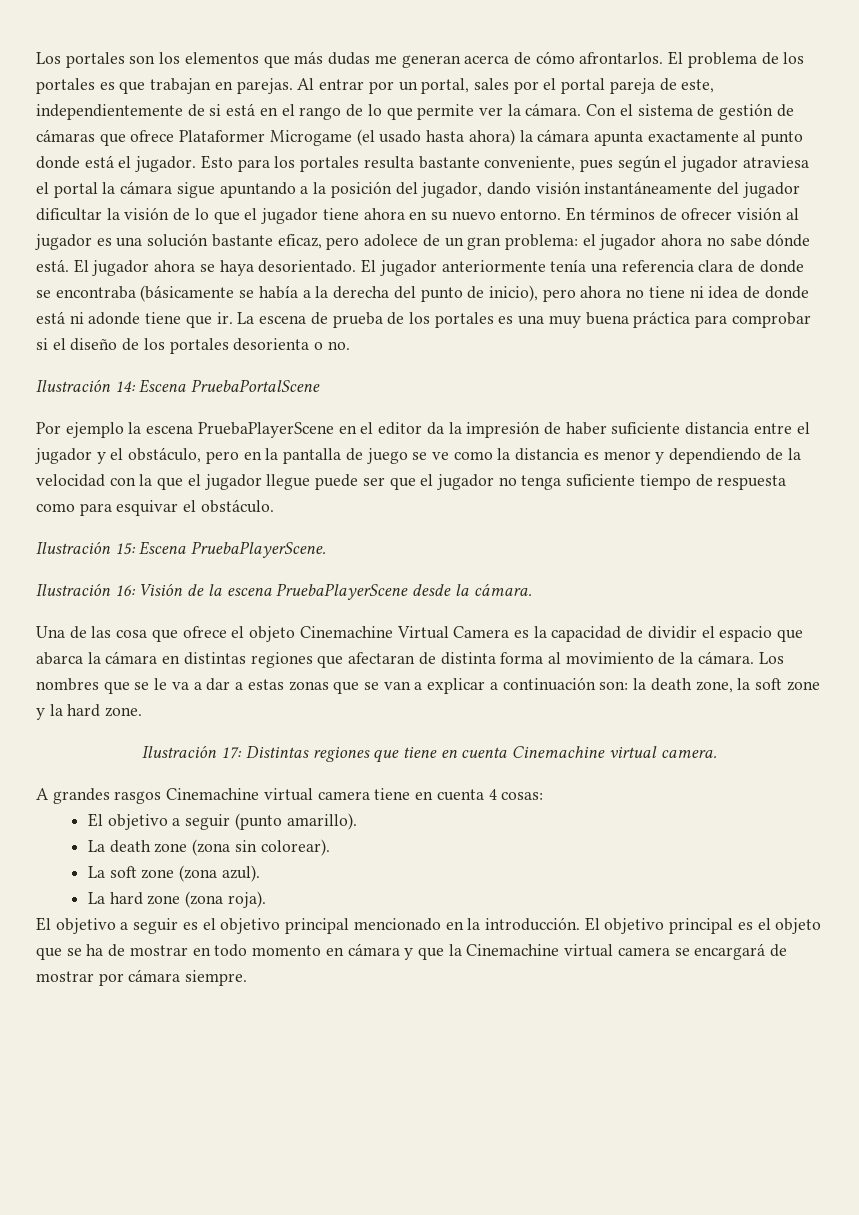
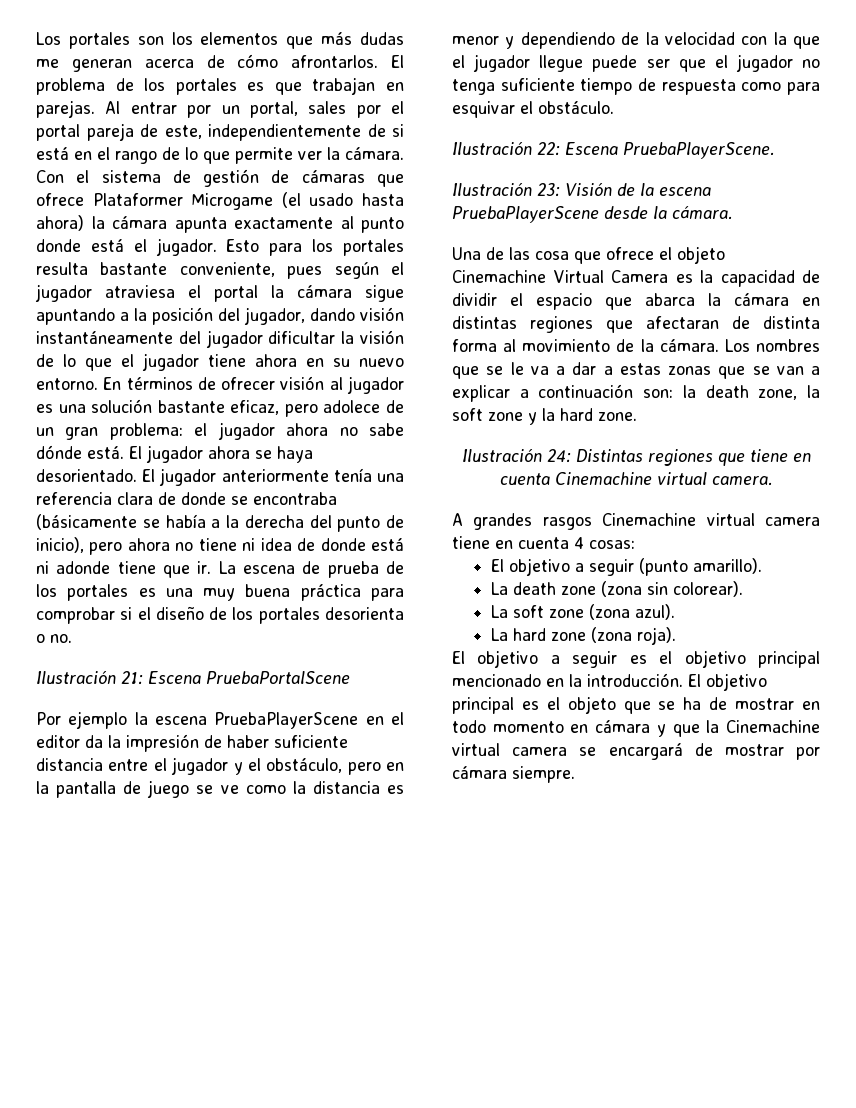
[114,381,136,392] 14: -> [121,671,143,685] 21:
[114,543,136,555] 15: -> [537,142,560,156] 22:
[114,585,136,596] 16: -> [537,183,560,197] 23:
[221,747,243,759] 17: -> [546,449,571,463] 24:

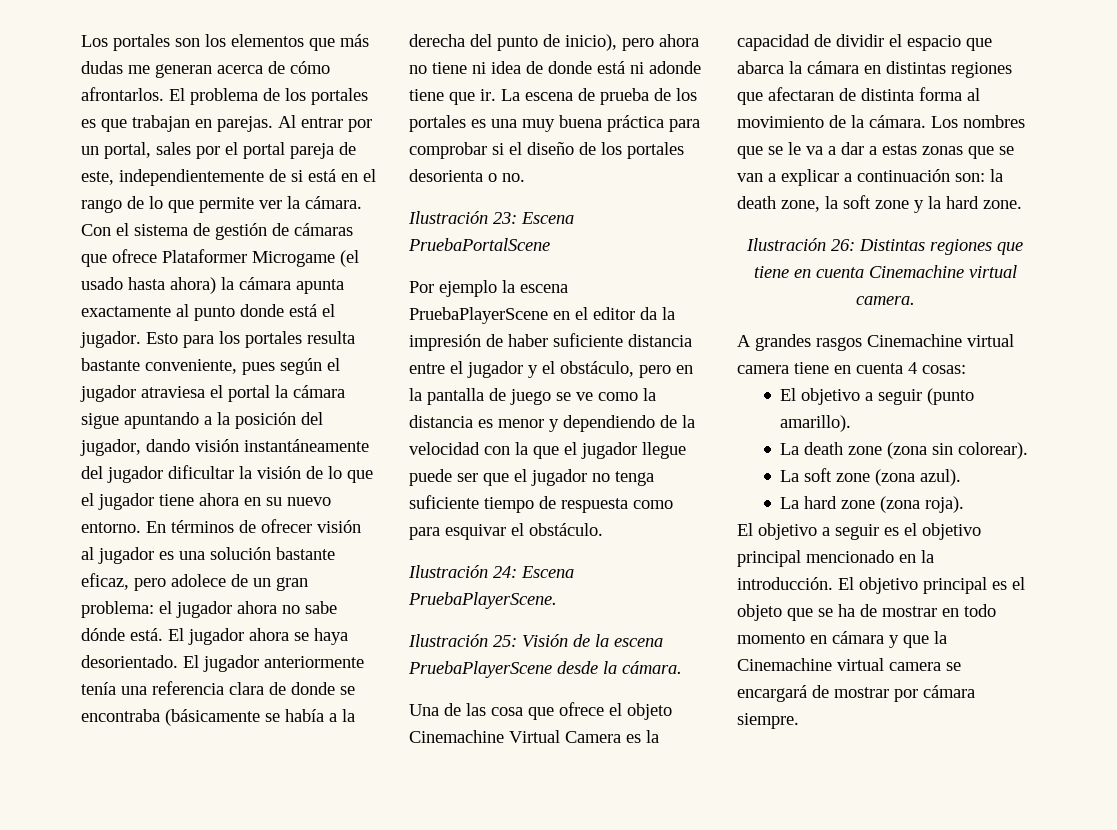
[121,671,143,685] 21: -> [493,212,517,224] 23:
[537,142,560,156] 22: -> [493,566,517,578] 24:
[537,183,560,197] 23: -> [493,635,517,647] 25:
[546,449,571,463] 24: -> [831,239,855,251] 26:

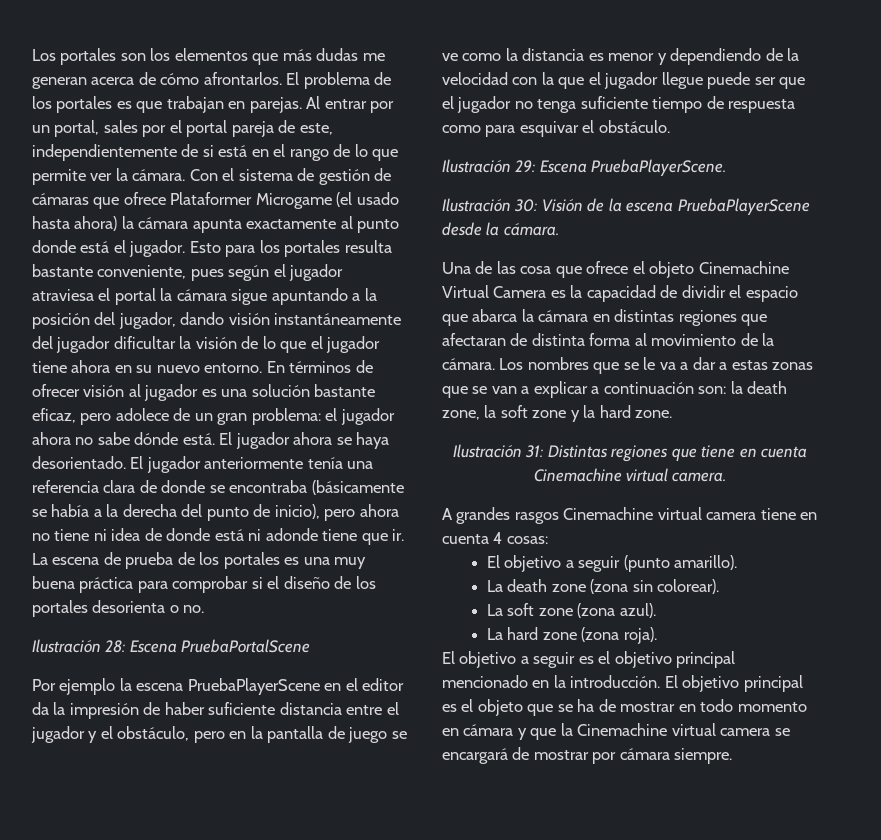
[493,212,517,224] 23: -> [105,640,126,653] 28:
[493,566,517,578] 24: -> [515,160,536,172] 29:
[493,635,517,647] 25: -> [514,199,538,212] 30:
[831,239,855,251] 26: -> [525,445,544,458] 31:

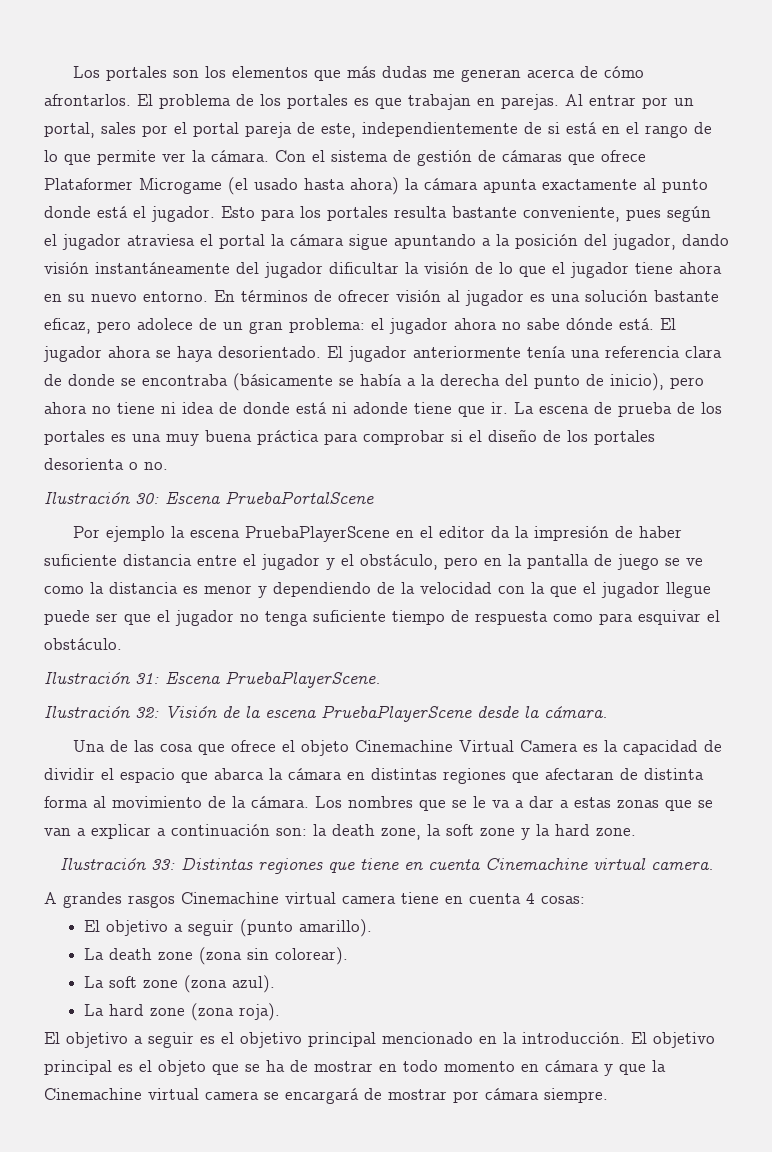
[105,640,126,653] 28: -> [135,493,159,504] 30:
[515,160,536,172] 29: -> [135,673,159,684] 31:
[514,199,538,212] 30: -> [135,707,159,718] 32:
[525,445,544,458] 31: -> [150,859,175,870] 33:

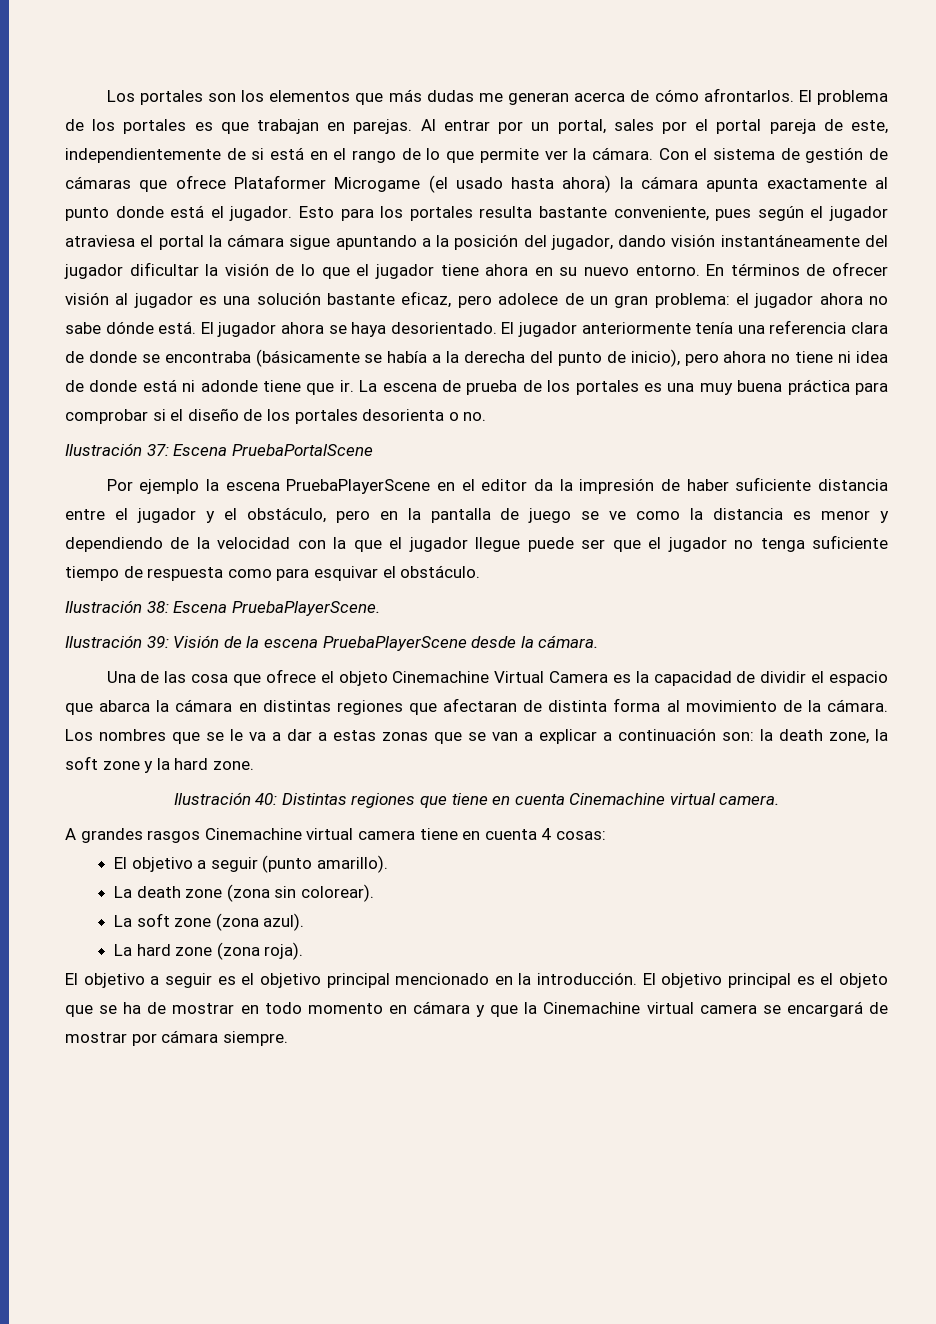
[135,493,159,504] 30: -> [146,444,169,456] 37:
[135,673,159,684] 31: -> [146,601,169,613] 38:
[135,707,159,718] 32: -> [146,636,169,648] 39:
[150,859,175,870] 33: -> [255,793,278,805] 40:

